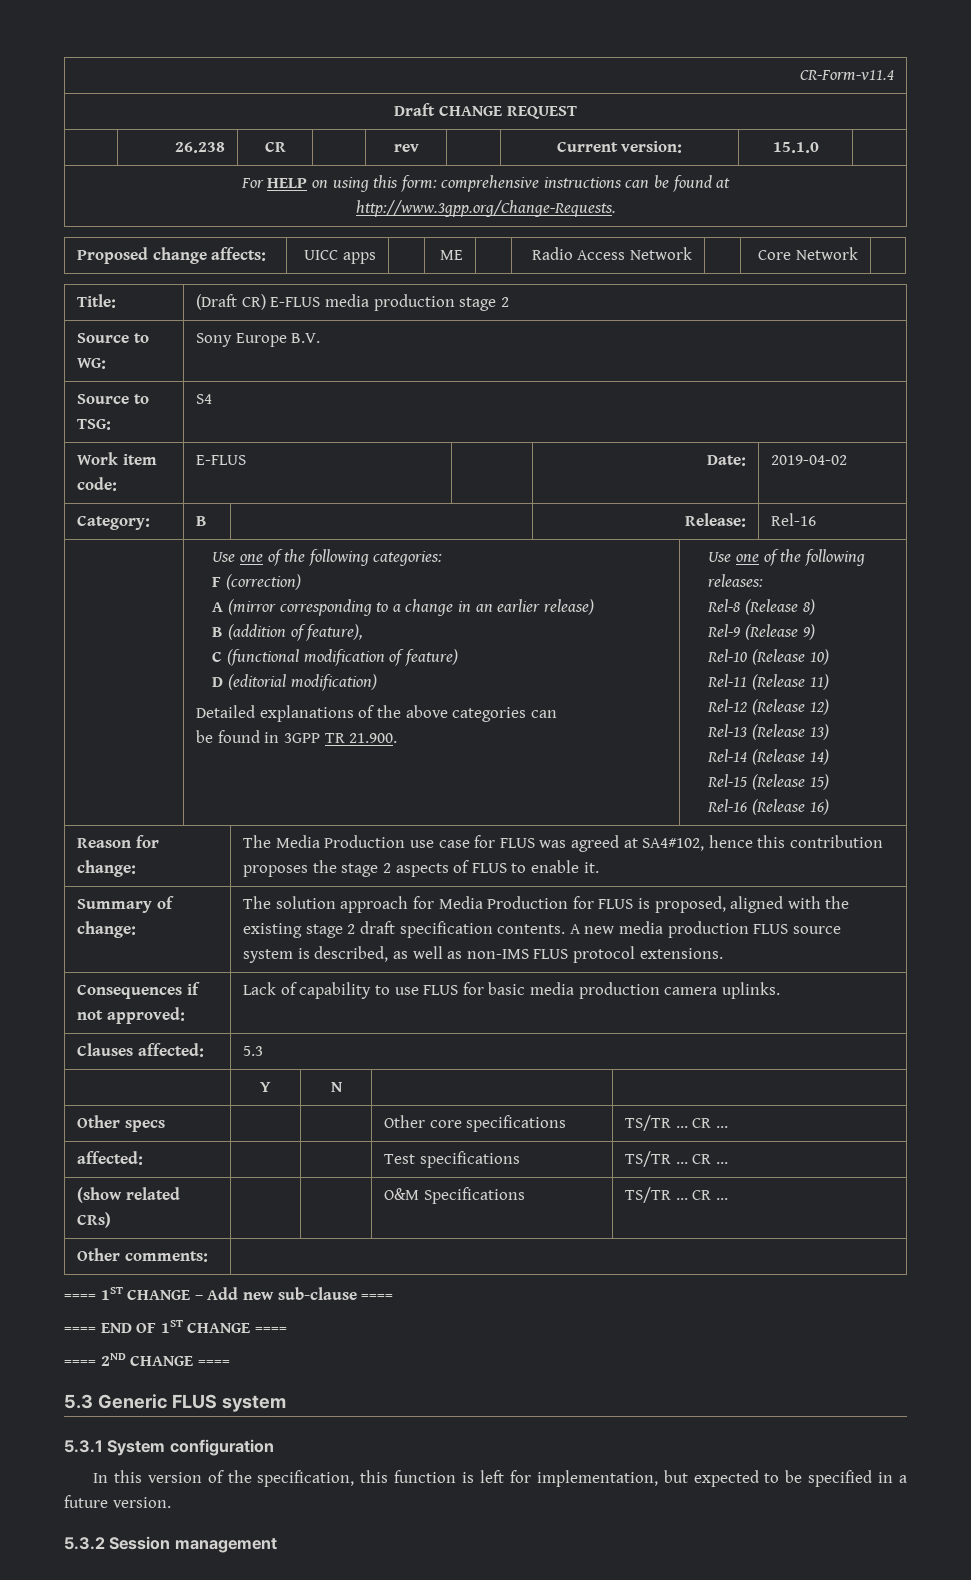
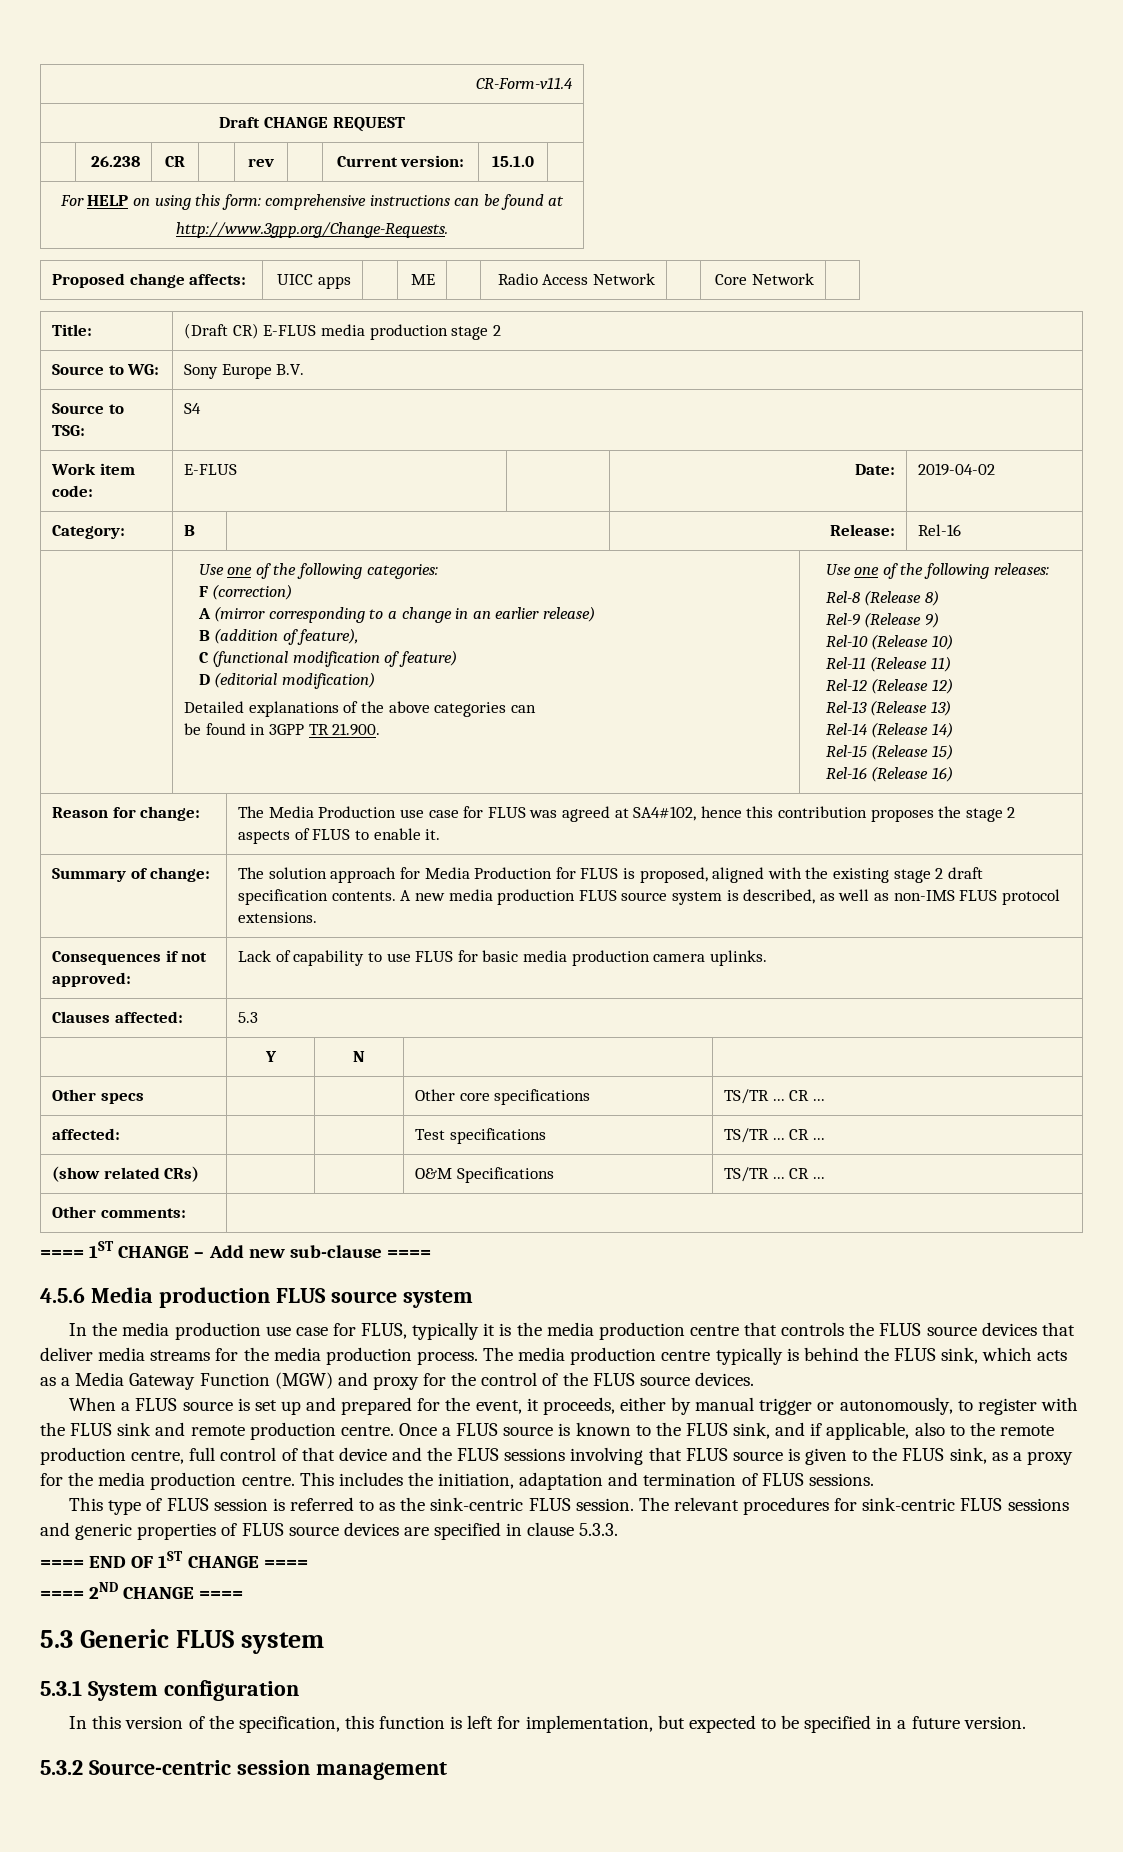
(394, 1297) none -> [40,1287,473,1308] [69,1322,1075,1340] [40,1347,1068,1365] [40,1372,754,1390] [69,1397,1078,1415] [40,1422,1054,1440] [40,1447,1073,1465] [40,1472,874,1490] [69,1497,1069,1515] [40,1522,619,1540] // 4.5.6 Media production FLUS source system // In the media production use case for FLUS, typically it is the media production centre that controls the FLUS source devices that deliver media streams for the media production process. The media production centre typically is behind the FLUS sink, which acts as a Media Gateway Function (MGW) and proxy for the control of the FLUS source devices. // When a FLUS source is set up and prepared for the event, it proceeds, either by manual trigger or autonomously, to register with the FLUS sink and remote production centre. Once a FLUS source is known to the FLUS sink, and if applicable, also to the remote production centre, full control of that device and the FLUS sessions involving that FLUS source is given to the FLUS sink, as a proxy for the media production centre. This includes the initiation, adaptation and termination of FLUS sessions. // This type of FLUS session is referred to as the sink-centric FLUS session. The relevant procedures for sink-centric FLUS sessions and generic properties of FLUS source devices are specified in clause 5.3.3.
[109,1536,171,1550] Session -> [88,1760,310,1775] Source-centric session

